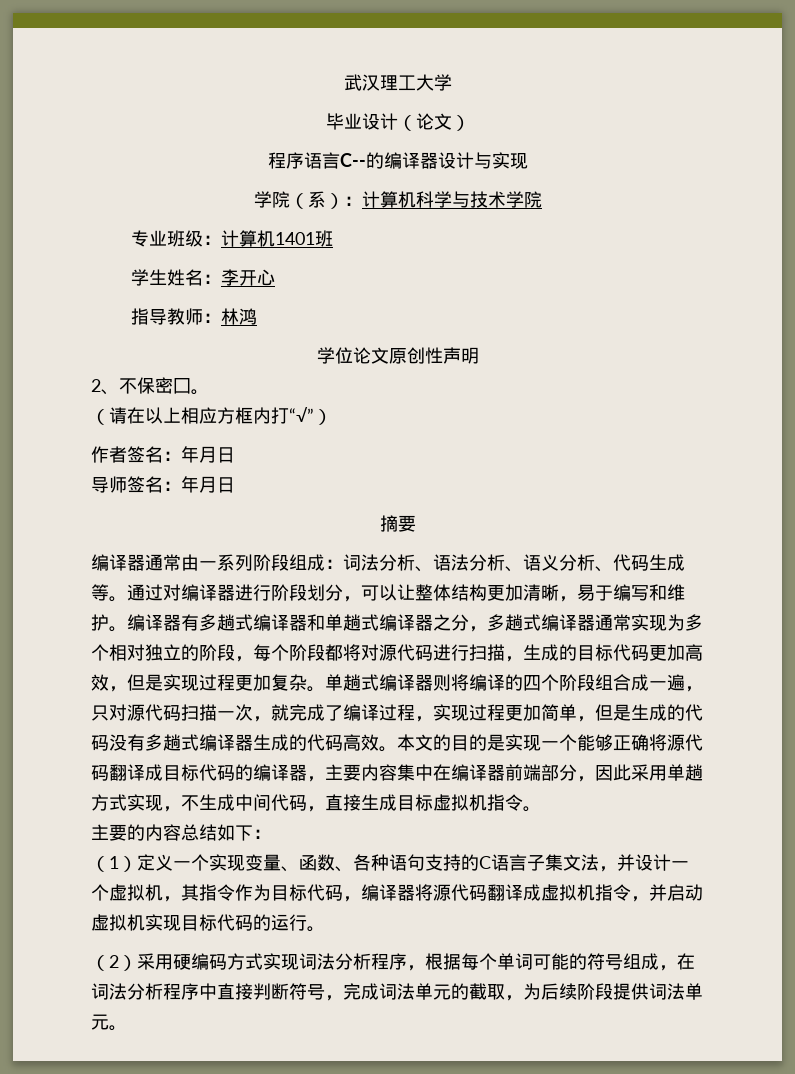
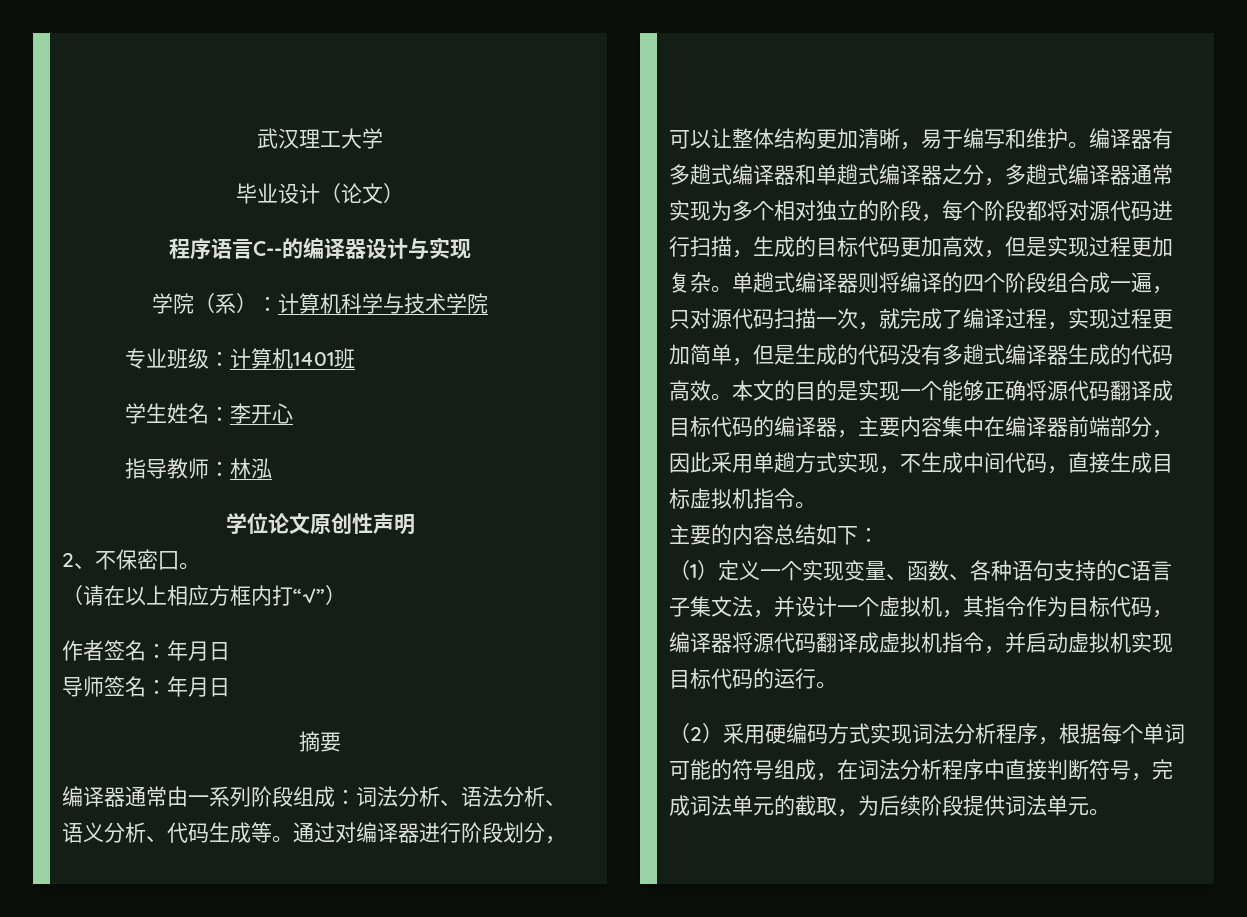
[238,308,257,325] 鸿 -> [251,458,273,479] 泓

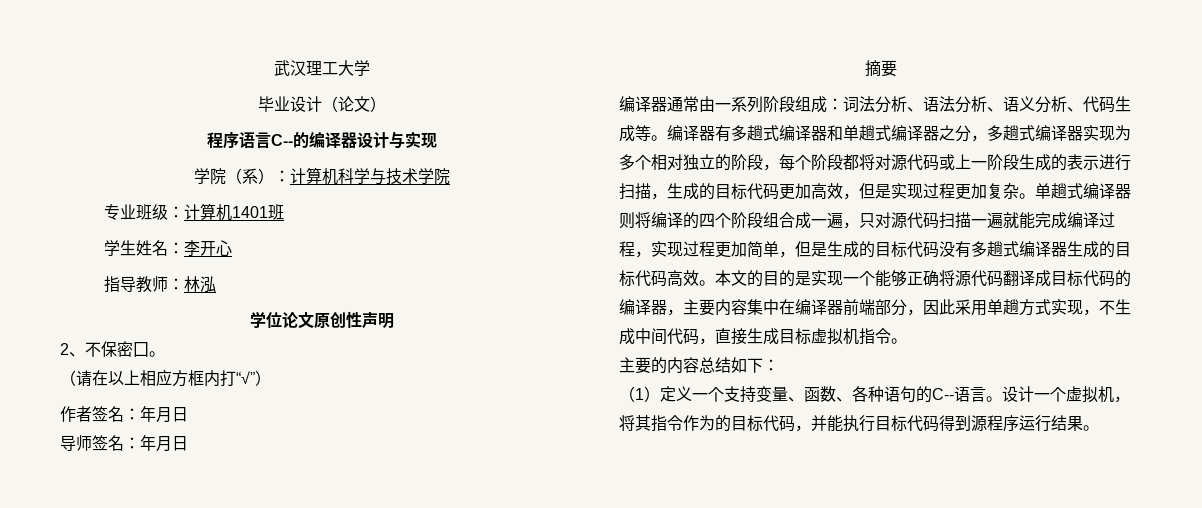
[293,822,566,844] [669,128,1089,150] 通过对编译器进行阶段划分，可以让整体结构更加清晰，易于编写和维护。 -> (667, 138) none
[1131,164,1173,185] 通常 -> (1083, 133) none
(1152, 211) none -> [939,154,1099,171] 或上一阶段生成的表示
[837,308,963,330] 次，就完成了 -> [987,212,1067,229] 遍就能完成
(858, 354) none -> [875,241,907,258] 目标
(1131, 354) none -> [1115,242,1131,257] [619,270,635,287] 目标
[802,560,844,581] 实现 -> [724,386,756,403] 支持
[1054,560,1172,581] [669,596,795,618] 支持的C语言子集文法，并 -> [916,386,1002,403] 的C--语言。
(963, 614) none -> [619,415,635,431] 将
(1068, 606) none -> [715,415,731,432] 的
[669,632,1173,654] [669,668,837,689] [669,723,1185,745] [669,759,1173,781] [669,795,1089,817] 编译器将源代码翻译成虚拟机指令，并启动虚拟机实现目标代码的运行。 // （2）采用硬编码方式实现词法分析程序，根据每个单词可能的符号组成，在词法分析程序中直接判断符号，完成词法单元的截取，为后续阶段提供词法单元 -> [811,415,1083,432] 并能执行目标代码得到源程序运行结果

